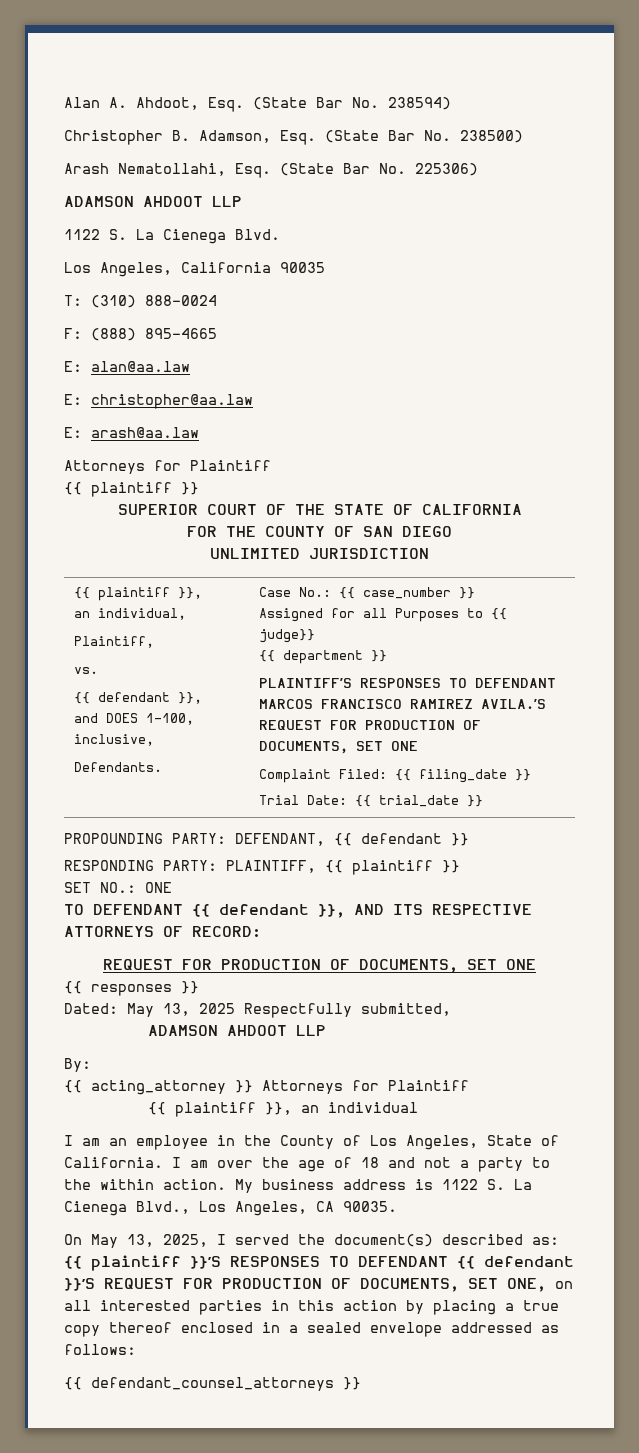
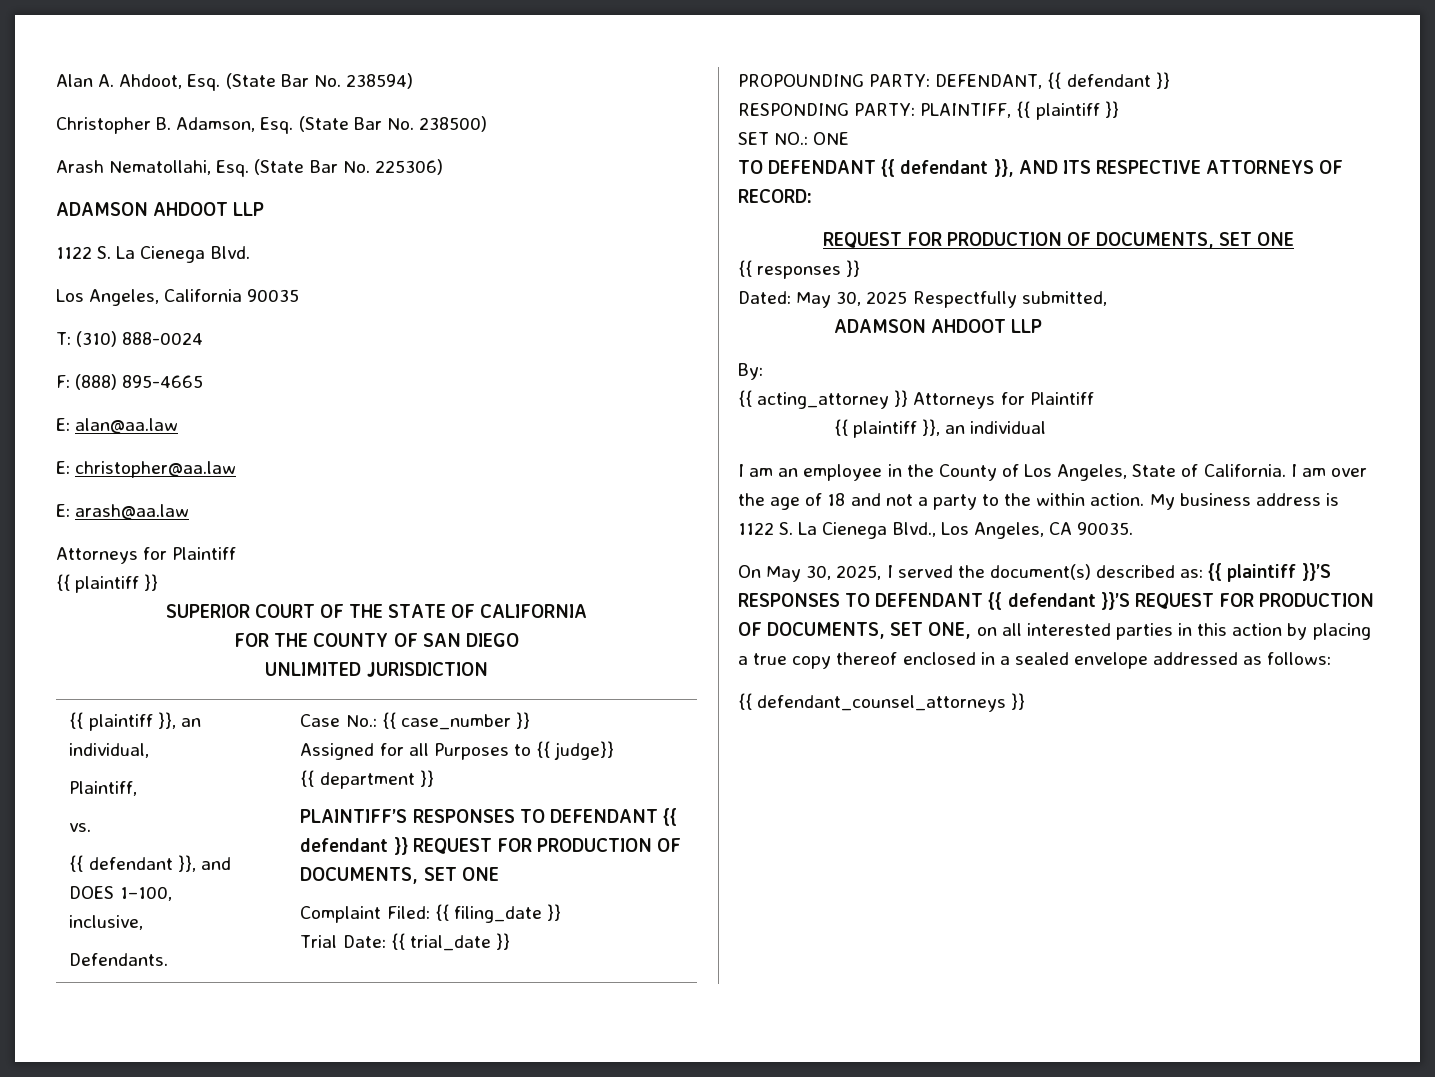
[258,699,546,709] MARCOS FRANCISCO RAMIREZ AVILA.’S -> [662,808,677,826] [300,837,408,855] {{ defendant }}
[163,1003,190,1016] 13, -> [836,291,862,306] 30,
[127,1234,154,1247] 13, -> [806,565,832,580] 30,

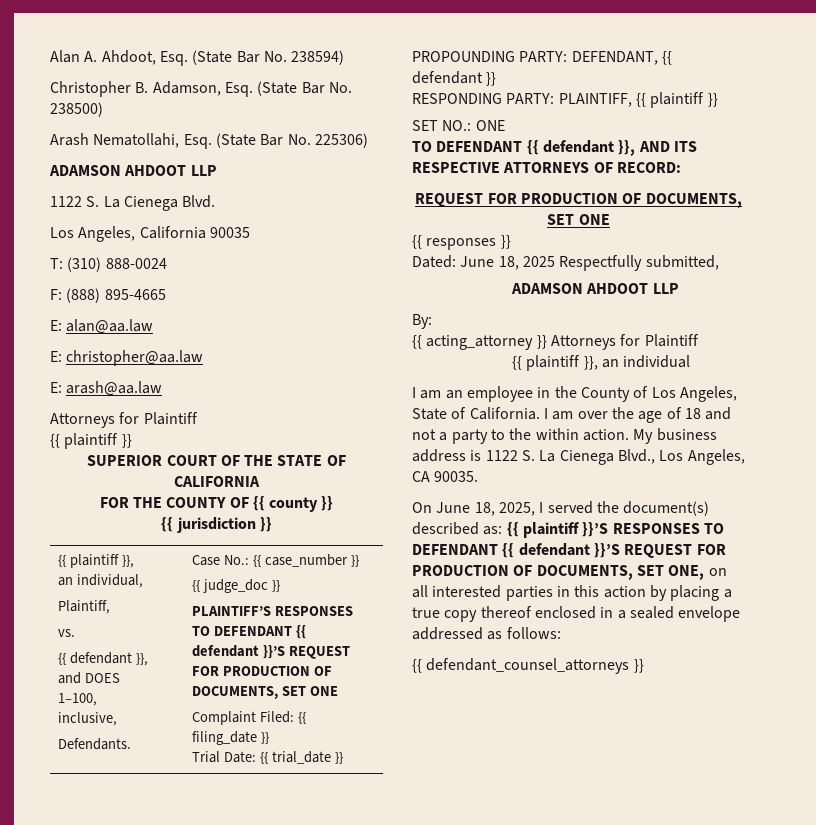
[422,633,519,647] [265,662,488,677] SAN DIEGO // UNLIMITED JURISDICTION -> [252,496,334,512] [161,517,272,533] {{ county }} // {{ jurisdiction }}
[300,741,615,760] [300,770,415,789] Assigned for all Purposes to {{ judge}} // {{ department -> [192,579,269,593] {{ judge_doc
[393,837,408,855] }} -> [263,645,286,659] }}’S
[796,291,862,308] May 30, -> [460,256,519,270] June 18,
[766,565,832,582] May 30, -> [436,502,495,516] June 18,

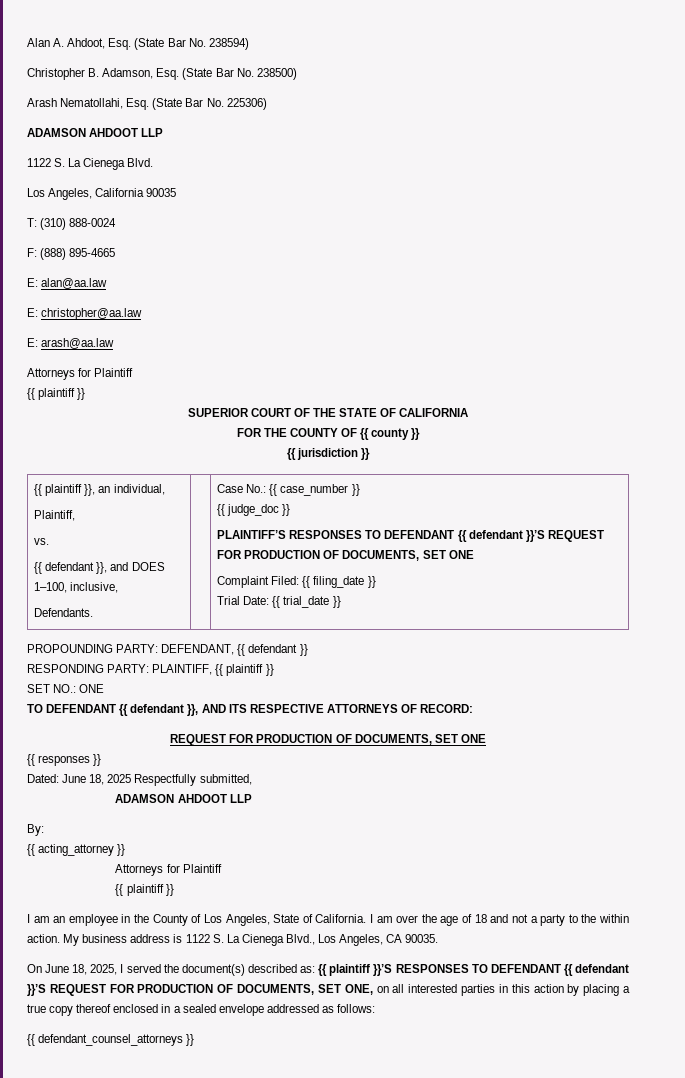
[550,334,699,350] [511,355,691,371] Attorneys for Plaintiff // {{ plaintiff }}, an individual -> [115,864,222,876] [115,884,174,896] // Attorneys for Plaintiff // {{ plaintiff }}

